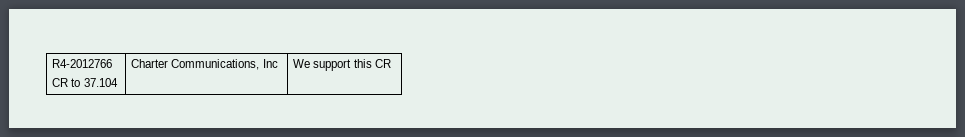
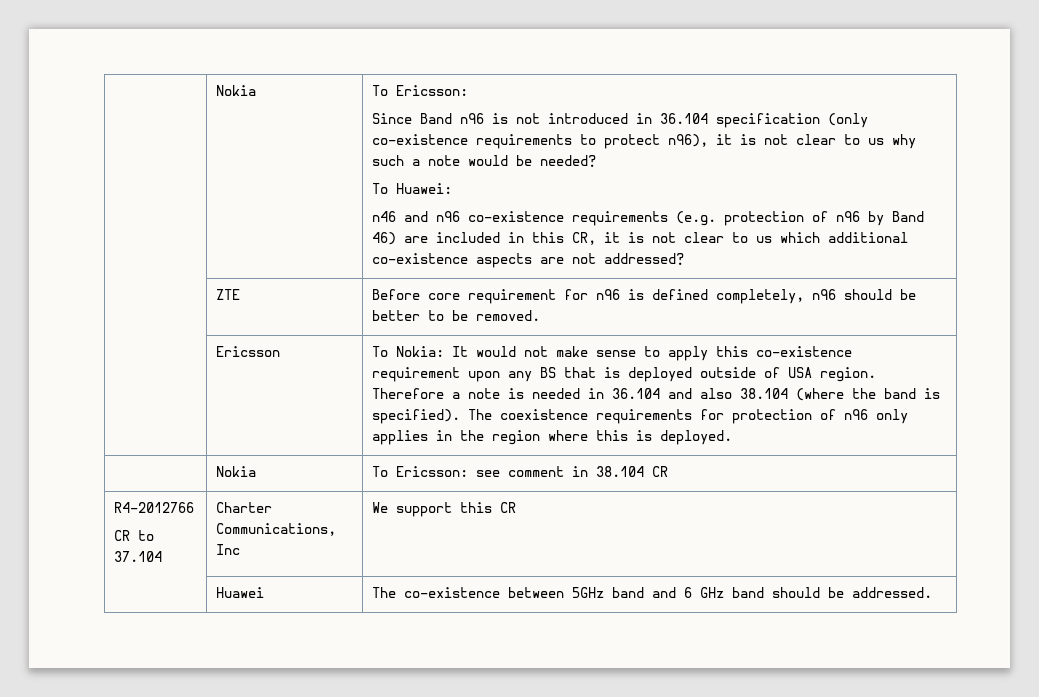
(52, 63) none -> [215,85,256,96] [371,85,468,96] [371,113,868,128] [371,134,916,149] [371,155,596,167] [371,183,452,194] [371,211,924,226] [371,232,908,245] [371,253,684,268] [215,289,240,300] [371,289,916,304] [371,310,540,321] [215,346,280,357] [371,346,852,361] [371,367,876,382] [371,388,940,401] [371,409,908,424] [371,430,732,445] [215,466,256,477] [371,466,668,477] | Nokia | To Ericsson: // Since Band n96 is not introduced in 36.104 specification (only co-existence requirements to protect n96), it is not clear to us why such a note would be needed? // To Huawei: // n46 and n96 co-existence requirements (e.g. protection of n96 by Band 46) are included in this CR, it is not clear to us which additional co-existence aspects are not addressed? // | ZTE | Before core requirement for n96 is defined completely, n96 should be better to be removed. // | Ericsson | To Nokia: It would not make sense to apply this co-existence requirement upon any BS that is deployed outside of USA region. Therefore a note is needed in 36.104 and also 38.104 (where the band is specified). The coexistence requirements for protection of n96 only applies in the region where this is deployed. // | Nokia | To Ericsson: see comment in 38.104 CR //
(391, 63) none -> [215,587,264,598] [371,587,932,598] // | Huawei | The co-existence between 5GHz band and 6 GHz band should be addressed.

